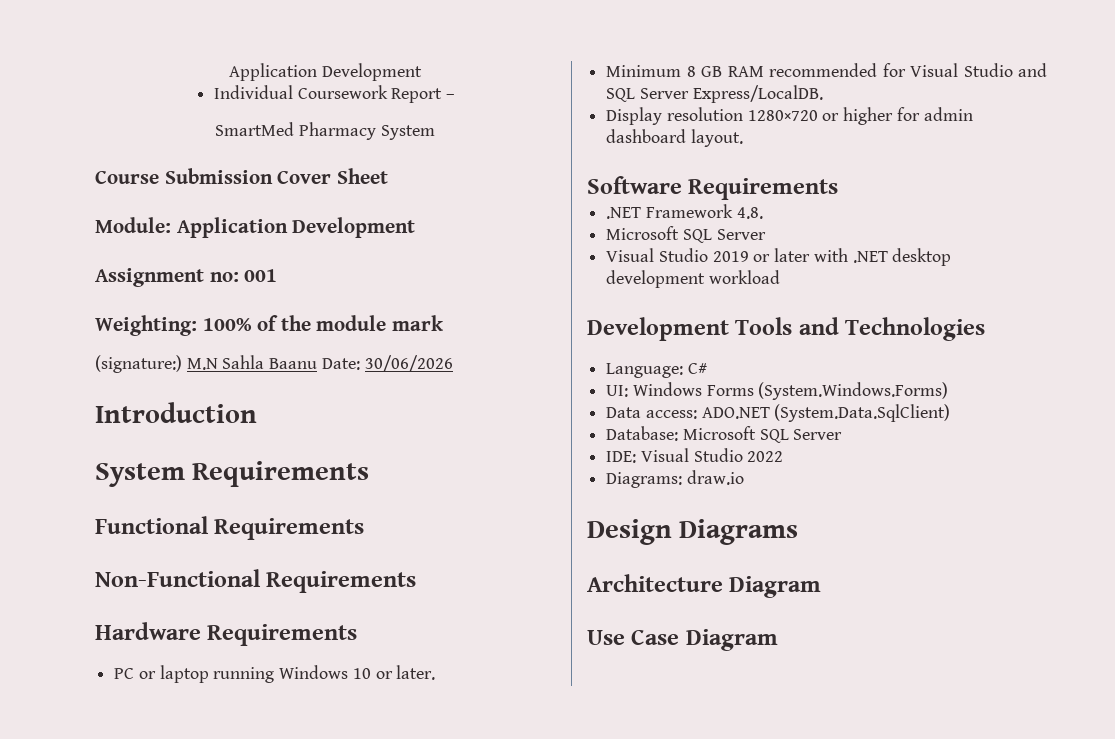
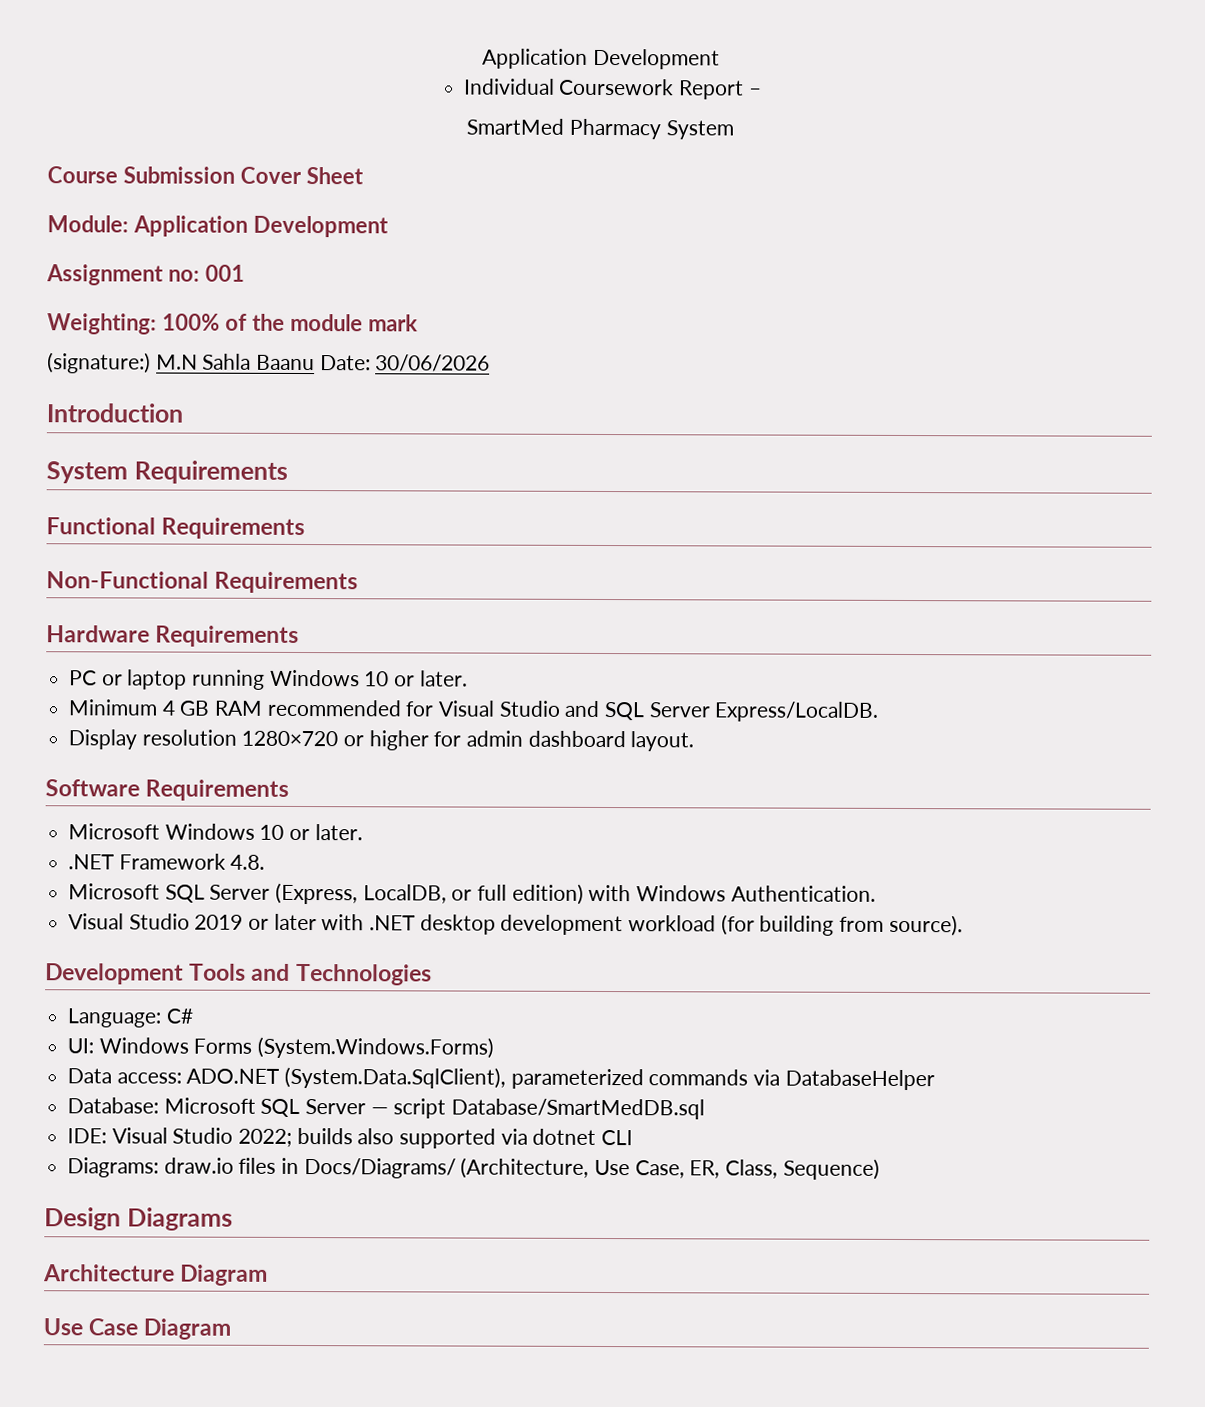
[686,66,696,77] 8 -> [161,700,176,716] 4
(839, 189) none -> [68,823,363,841] // Microsoft Windows 10 or later.
(766, 234) none -> [275,882,876,905] (Express, LocalDB, or full edition) with Windows Authentication.
(780, 277) none -> [720,914,963,937] (for building from source).
[774,404,951,422] (System.Data.SqlClient) -> [284,1066,935,1091] (System.Data.SqlClient), parameterized commands via DatabaseHelper
(843, 434) none -> [370,1098,706,1120] — script Database/SmartMedDB.sql
[747,451,784,462] [606,470,744,488] 2022 // Diagrams: draw.io -> [238,1127,634,1149] [67,1157,880,1180] 2022; builds also supported via dotnet CLI // Diagrams: draw.io files in Docs/Diagrams/ (Architecture, Use Case, ER, Class, Sequence)

